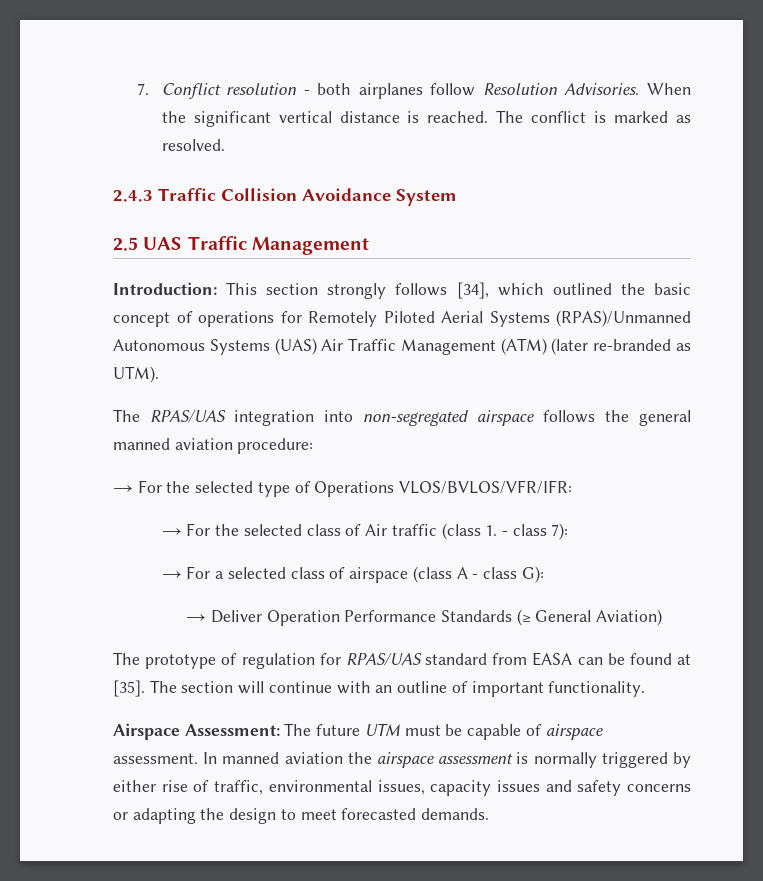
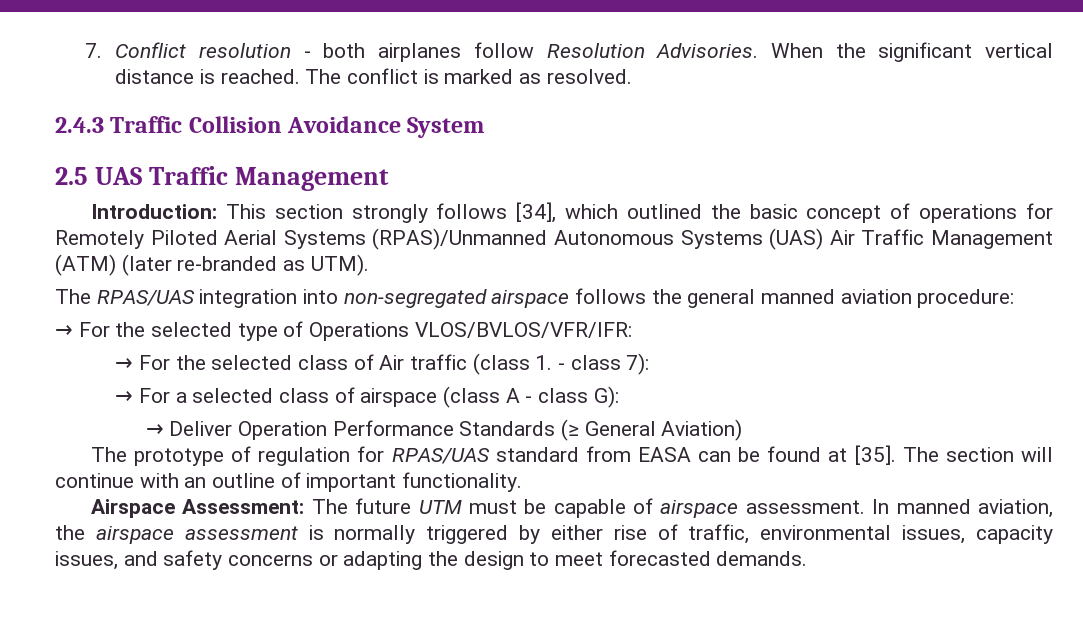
[284,752,343,764] aviation -> [977,499,1053,518] aviation,
[496,780,540,792] issues -> [55,551,118,570] issues,

